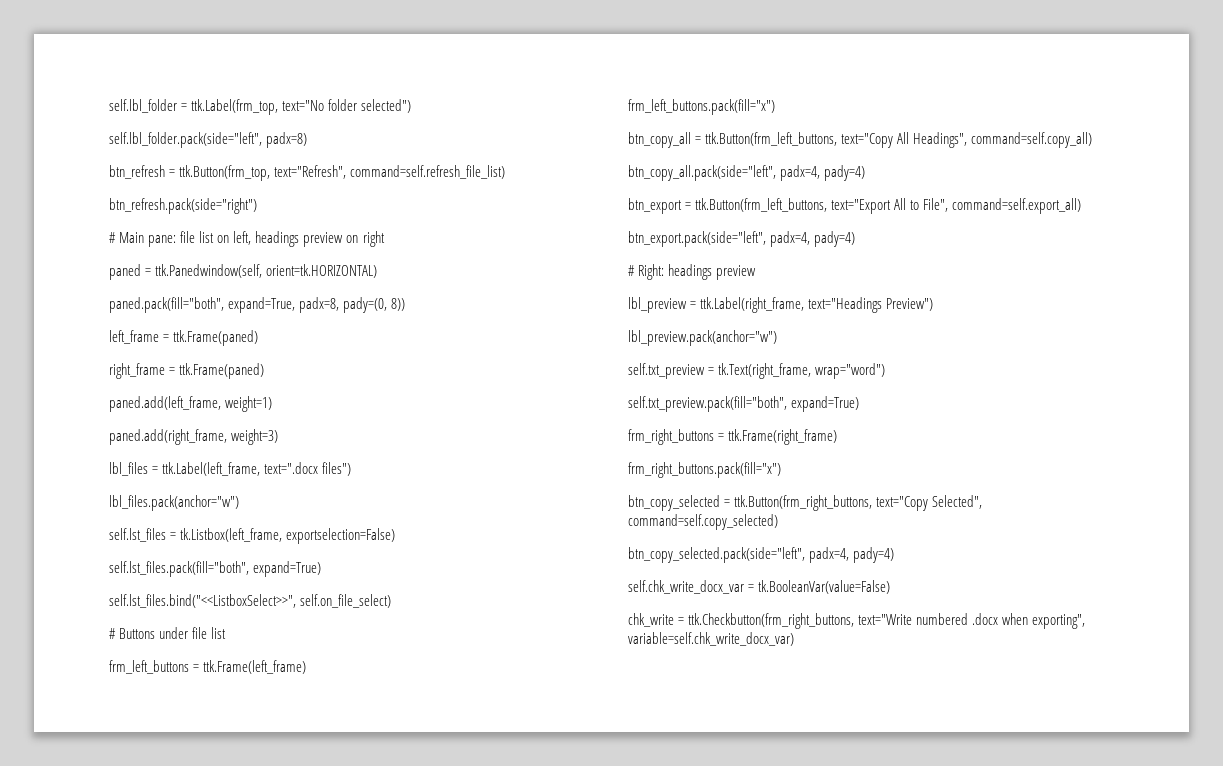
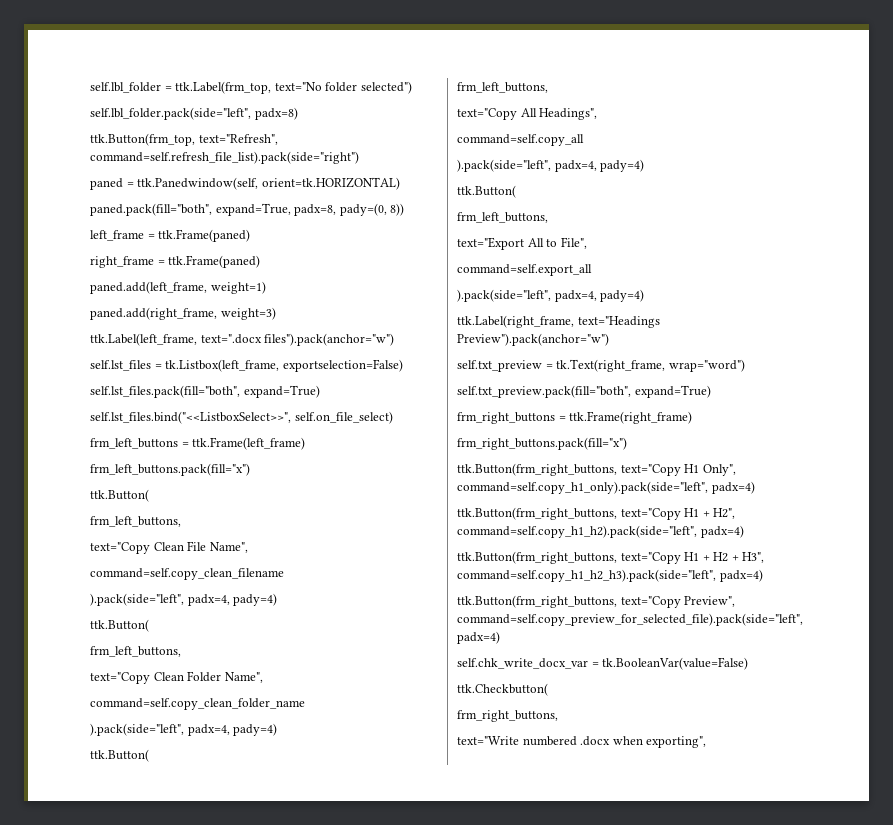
[109,165,506,181] [109,198,257,214] [109,231,385,247] btn_refresh = ttk.Button(frm_top, text="Refresh", command=self.refresh_file_list) // btn_refresh.pack(side="right") // # Main pane: file list on left, headings preview on right -> [90,133,278,146] [90,151,359,164] ttk.Button(frm_top, text="Refresh", command=self.refresh_file_list).pack(side="right")
[109,462,352,476] [109,495,239,511] lbl_files = ttk.Label(left_frame, text=".docx files") // lbl_files.pack(anchor="w") -> [90,333,395,346] ttk.Label(left_frame, text=".docx files").pack(anchor="w")
[109,627,227,639] // # Buttons under file list -> (393, 417) none
[628,132,838,148] btn_copy_all = ttk.Button(frm_left_buttons, -> [90,489,149,502] [90,516,181,527] [90,541,248,554] [90,568,284,580] [90,593,278,606] [90,619,149,632] [90,646,181,657] [90,671,263,684] [90,698,305,710] [90,723,278,736] [90,749,149,762] [457,82,548,93] ttk.Button( // frm_left_buttons, // text="Copy Clean File Name", // command=self.copy_clean_filename // ).pack(side="left", padx=4, pady=4) // ttk.Button( // frm_left_buttons, // text="Copy Clean Folder Name", // command=self.copy_clean_folder_name // ).pack(side="left", padx=4, pady=4) // ttk.Button( // frm_left_buttons, //
[971,132,1093,148] [628,165,866,181] [628,198,828,214] command=self.copy_all) // btn_copy_all.pack(side="left", padx=4, pady=4) // btn_export = ttk.Button(frm_left_buttons, -> [457,134,584,146] [457,159,645,172] [457,185,516,198] [457,212,548,223] // command=self.copy_all // ).pack(side="left", padx=4, pady=4) // ttk.Button( // frm_left_buttons, //
[952,198,1082,214] [628,231,856,247] [628,264,757,280] [628,297,934,313] [628,330,777,346] command=self.export_all) // btn_export.pack(side="left", padx=4, pady=4) // # Right: headings preview // lbl_preview = ttk.Label(right_frame, text="Headings Preview") // lbl_preview.pack(anchor="w") -> [457,264,592,276] [457,289,645,302] [457,315,660,328] [457,333,609,346] // command=self.export_all // ).pack(side="left", padx=4, pady=4) // ttk.Label(right_frame, text="Headings Preview").pack(anchor="w")
[628,495,983,511] [628,514,778,530] [628,547,895,563] btn_copy_selected = ttk.Button(frm_right_buttons, text="Copy Selected", command=self.copy_selected) // btn_copy_selected.pack(side="left", padx=4, pady=4) -> [457,463,736,476] [457,481,755,494] [457,507,736,520] [457,525,744,538] [457,551,765,564] [457,569,763,582] [457,595,736,608] [457,613,803,626] [457,631,500,644] ttk.Button(frm_right_buttons, text="Copy H1 Only", command=self.copy_h1_only).pack(side="left", padx=4) // ttk.Button(frm_right_buttons, text="Copy H1 + H2", command=self.copy_h1_h2).pack(side="left", padx=4) // ttk.Button(frm_right_buttons, text="Copy H1 + H2 + H3", command=self.copy_h1_h2_h3).pack(side="left", padx=4) // ttk.Button(frm_right_buttons, text="Copy Preview", command=self.copy_preview_for_selected_file).pack(side="left", padx=4)
[628,613,855,629] chk_write = ttk.Checkbutton(frm_right_buttons, -> [457,683,548,696] [457,710,558,722] ttk.Checkbutton( // frm_right_buttons, //
[628,632,794,646] variable=self.chk_write_docx_var) -> (707, 742) none

